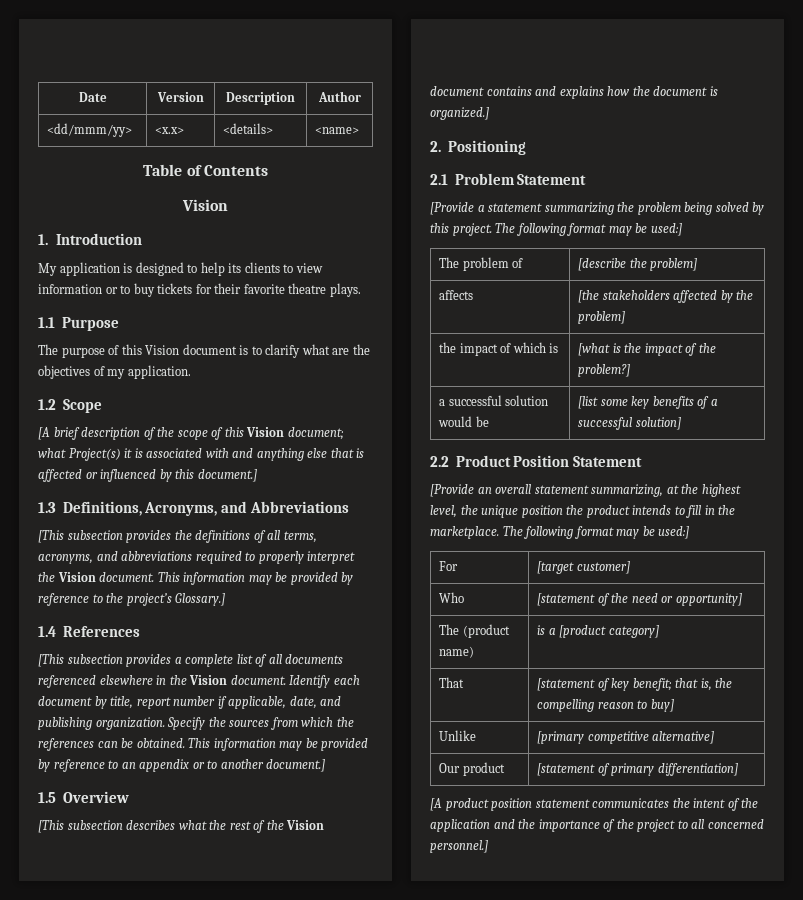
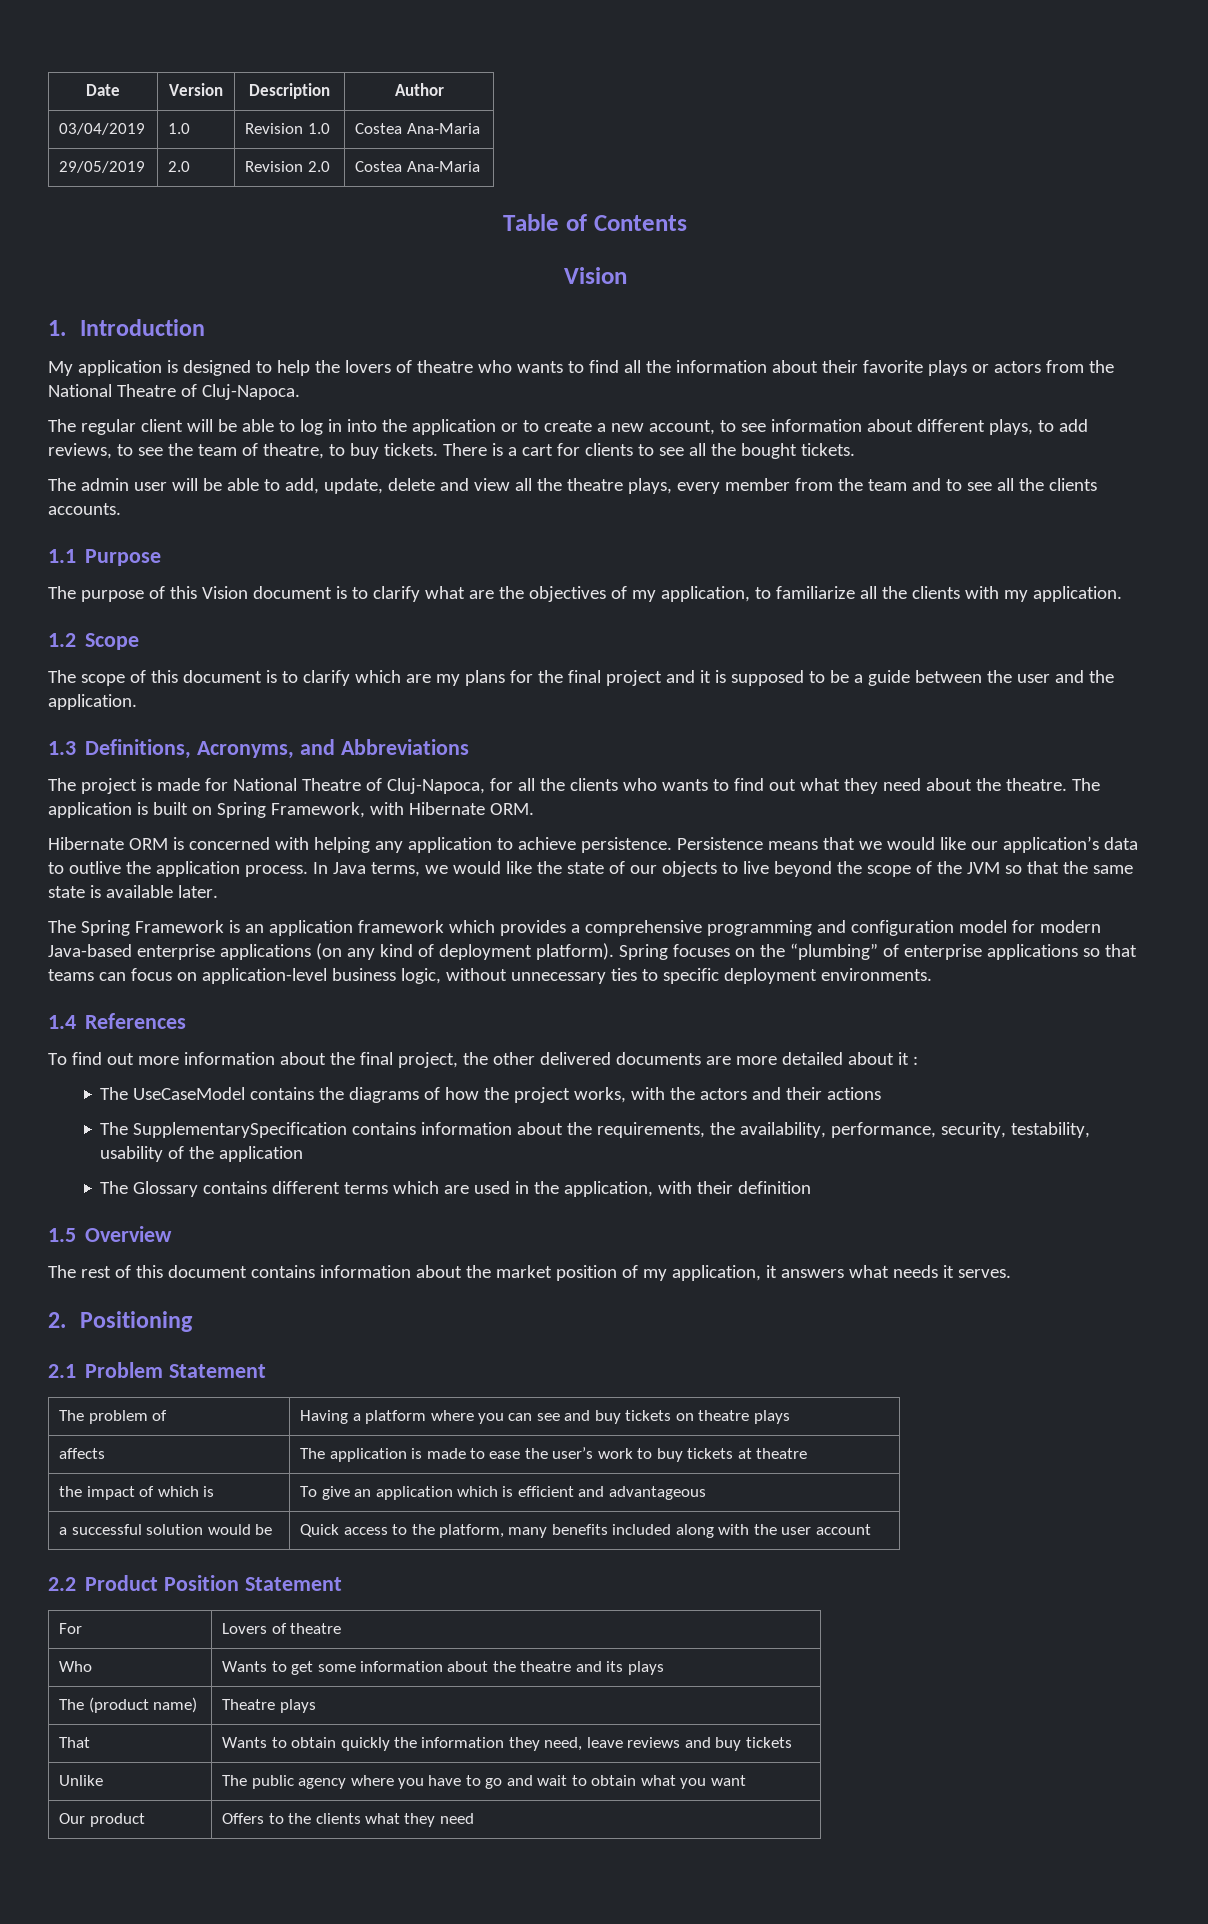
[47,123,133,137] [155,127,185,134] [223,123,274,134] [315,127,360,134] <dd/mmm/yy> | <x.x> | <details> | <name> -> [59,123,146,135] [168,123,191,134] [245,123,330,134] [355,123,480,134] [59,161,146,173] [168,161,191,172] [245,161,330,172] [355,161,480,172] 03/04/2019 | 1.0 | Revision 1.0 | Costea Ana-Maria // 29/05/2019 | 2.0 | Revision 2.0 | Costea Ana-Maria
[228,262,323,273] [38,283,361,297] its clients to view information or to buy tickets for their favorite theatre plays. -> [314,360,1114,376] [48,384,300,400] [48,419,1088,435] [48,443,855,459] [48,478,1097,494] [48,503,121,515] the lovers of theatre who wants to find all the information about their favorite plays or actors from the National Theatre of Cluj-Napoca. // The regular client will be able to log in into the application or to create a new account, to see information about different plays, to add reviews, to see the team of theatre, to buy tickets. There is a cart for clients to see all the bought tickets. // The admin user will be able to add, update, delete and view all the theatre plays, every member from the team and to see all the clients accounts.
[127,365,191,379] [38,399,102,413] [38,427,344,440] [38,448,365,461] [38,469,257,482] application. // 1.2 Scope // [A brief description of the scope of this Vision document; what Project(s) it is associated with and anything else that is affected or influenced by this document.] -> [660,586,1122,602] [48,633,140,650] [48,670,1114,686] [48,694,137,710] application, to familiarize all the clients with my application. // 1.2 Scope // The scope of this document is to clarify which are my plans for the final project and it is supposed to be a guide between the user and the application.
[38,530,317,543] [38,551,356,564] [38,572,354,585] [38,593,226,606] [38,626,140,637] [38,654,344,667] [38,675,360,688] [38,696,342,709] [38,717,354,730] [38,738,369,751] [38,759,326,772] [38,791,129,803] [38,820,325,833] [430,86,718,99] [430,107,489,120] [This subsection provides the definitions of all terms, acronyms, and abbreviations required to properly interpret the Vision document. This information may be provided by reference to the project’s Glossary.] // 1.4 References // [This subsection provides a complete list of all documents referenced elsewhere in the Vision document. Identify each document by title, report number if applicable, date, and publishing organization. Specify the sources from which the references can be obtained. This information may be provided by reference to an appendix or to another document.] // 1.5 Overview // [This subsection describes what the rest of the Vision document contains and explains how the document is organized.] -> [48,778,1100,794] [48,802,534,818] [48,836,1138,853] [48,861,1133,877] [48,885,218,898] [48,920,1101,936] [48,943,1137,960] [48,968,932,984] [48,1013,187,1029] [48,1052,918,1068] [100,1087,882,1103] [100,1122,1091,1138] [100,1146,304,1162] [100,1181,812,1197] [48,1226,173,1242] [48,1265,1011,1281] The project is made for National Theatre of Cluj-Napoca, for all the clients who wants to find out what they need about the theatre. The application is built on Spring Framework, with Hibernate ORM. // Hibernate ORM is concerned with helping any application to achieve persistence. Persistence means that we would like our application’s data to outlive the application process. In Java terms, we would like the state of our objects to live beyond the scope of the JVM so that the same state is available later. // The Spring Framework is an application framework which provides a comprehensive programming and configuration model for modern Java-based enterprise applications (on any kind of deployment platform). Spring focuses on the “plumbing” of enterprise applications so that teams can focus on application-level business logic, without unnecessary ties to specific deployment environments. // 1.4 References // To find out more information about the final project, the other delivered documents are more detailed about it : // The UseCaseModel contains the diagrams of how the project works, with the actors and their actions // The SupplementarySpecification contains information about the requirements, the availability, performance, security, testability, usability of the application // The Glossary contains different terms which are used in the application, with their definition // 1.5 Overview // The rest of this document contains information about the market position of my application, it answers what needs it serves.
[430,202,765,215] [430,223,682,236] [439,257,524,271] [578,258,698,271] [439,290,474,300] [578,290,754,303] [578,311,626,324] // [Provide a statement summarizing the problem being solved by this project. The following format may be used:] // The problem of | [describe the problem] // affects | [the stakeholders affected by the problem] -> [59,1410,168,1424] [300,1410,790,1424] [59,1448,106,1459] [300,1447,808,1462] // The problem of | Having a platform where you can see and buy tickets on theatre plays // affects | The application is made to ease the user’s work to buy tickets at theatre
[578,343,716,356] [578,364,631,377] [what is the impact of the problem?] -> [300,1486,706,1500] To give an application which is efficient and advantageous
[578,396,718,409] [578,417,681,430] [430,455,643,467] [430,484,741,497] [430,505,736,518] [430,526,690,539] [439,561,459,571] [537,561,630,574] [439,592,465,603] [537,593,742,606] [439,624,510,638] [439,646,475,658] [537,625,659,638] [439,677,465,688] [537,678,733,691] [537,699,674,712] [439,730,477,741] [537,731,715,744] [439,762,505,776] [537,763,738,776] [430,798,759,811] [430,819,764,832] [430,840,488,853] [list some key benefits of a successful solution] // 2.2 Product Position Statement // [Provide an overall statement summarizing, at the highest level, the unique position the product intends to fill in the marketplace. The following format may be used:] // For | [target customer] // Who | [statement of the need or opportunity] // The (product name) | is a [product category] // That | [statement of key benefit; that is, the compelling reason to buy] // Unlike | [primary competitive alternative] // Our product | [statement of primary differentiation] // [A product position statement communicates the intent of the application and the importance of the project to all concerned personnel.] -> [300,1524,871,1538] [48,1575,342,1591] [59,1623,83,1634] [222,1623,342,1634] [59,1661,93,1672] [222,1661,664,1675] [59,1697,198,1713] [222,1699,316,1713] [59,1737,91,1748] [222,1737,792,1751] [59,1775,104,1786] [222,1775,746,1789] [59,1813,145,1827] [222,1813,474,1827] Quick access to the platform, many benefits included along with the user account // 2.2 Product Position Statement // For | Lovers of theatre // Who | Wants to get some information about the theatre and its plays // The (product name) | Theatre plays // That | Wants to obtain quickly the information they need, leave reviews and buy tickets // Unlike | The public agency where you have to go and wait to obtain what you want // Our product | Offers to the clients what they need

